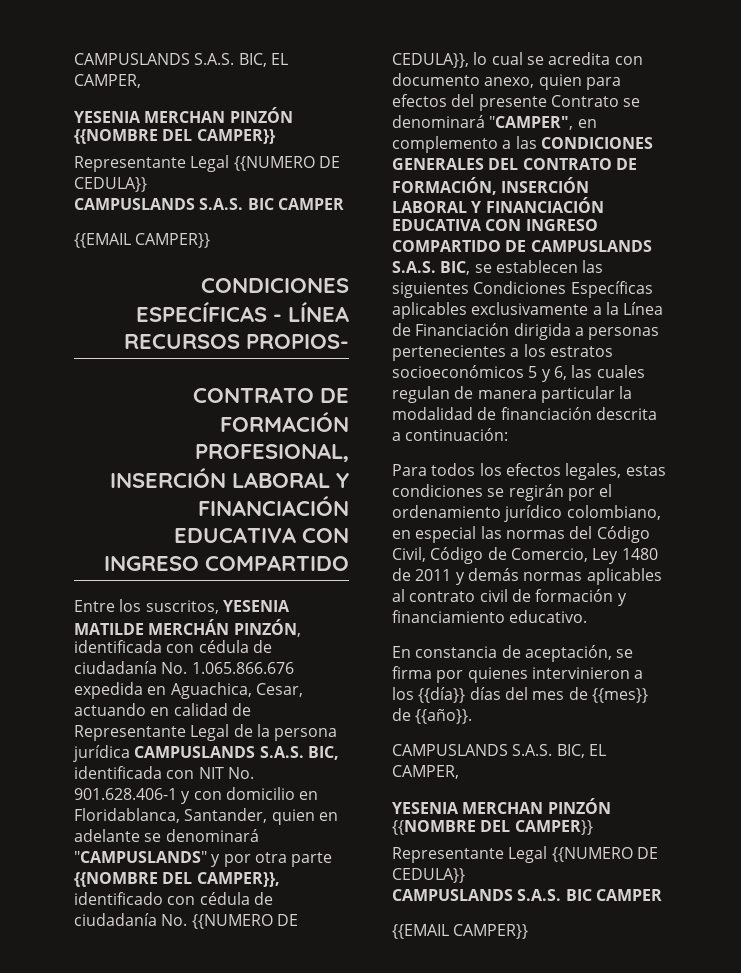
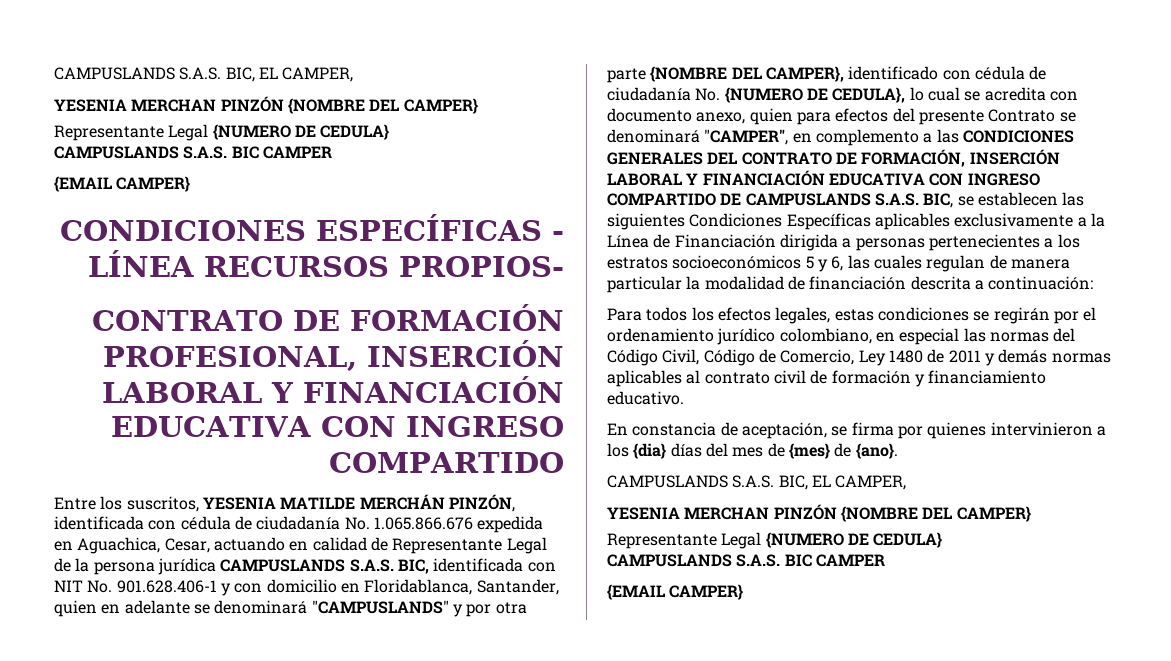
[74,53,288,67] [74,74,141,88] [74,107,293,123] [74,129,276,144] [74,155,340,172] [74,177,147,192] [74,198,344,210] [74,233,211,248] CAMPUSLANDS S.A.S. BIC, EL CAMPER, // YESENIA MERCHAN PINZÓN {{NOMBRE DEL CAMPER}} // Representante Legal {{NUMERO DE CEDULA}} // CAMPUSLANDS S.A.S. BIC CAMPER // {{EMAIL CAMPER}} -> [54,67,354,82] [54,96,478,114] [54,124,390,141] [54,146,332,159] [54,176,191,192] CAMPUSLANDS S.A.S. BIC, EL CAMPER, // YESENIA MERCHAN PINZÓN {NOMBRE DEL CAMPER} // Representante Legal {NUMERO DE CEDULA} // CAMPUSLANDS S.A.S. BIC CAMPER // {EMAIL CAMPER}
[74,872,280,887] {{NOMBRE DEL CAMPER}}, -> [650,66,844,82] {NOMBRE DEL CAMPER},
[191,914,298,929] [392,53,469,68] {{NUMERO DE CEDULA}}, -> [724,87,906,103] {NUMERO DE CEDULA},
[418,687,466,703] {{día}} -> [633,443,667,459] {dia}
[591,688,648,703] [392,708,473,724] [392,744,606,758] [392,765,459,779] [392,798,611,814] [392,820,593,835] [392,846,658,863] [392,868,465,883] [392,889,662,901] [392,924,529,939] {{mes}} de {{año}}. // CAMPUSLANDS S.A.S. BIC, EL CAMPER, // YESENIA MERCHAN PINZÓN {{NOMBRE DEL CAMPER}} // Representante Legal {{NUMERO DE CEDULA}} // CAMPUSLANDS S.A.S. BIC CAMPER // {{EMAIL CAMPER}} -> [788,443,898,459] [607,475,907,490] [607,504,1031,522] [607,532,943,549] [607,554,885,567] [607,584,744,600] {mes} de {ano}. // CAMPUSLANDS S.A.S. BIC, EL CAMPER, // YESENIA MERCHAN PINZÓN {NOMBRE DEL CAMPER} // Representante Legal {NUMERO DE CEDULA} // CAMPUSLANDS S.A.S. BIC CAMPER // {EMAIL CAMPER}

